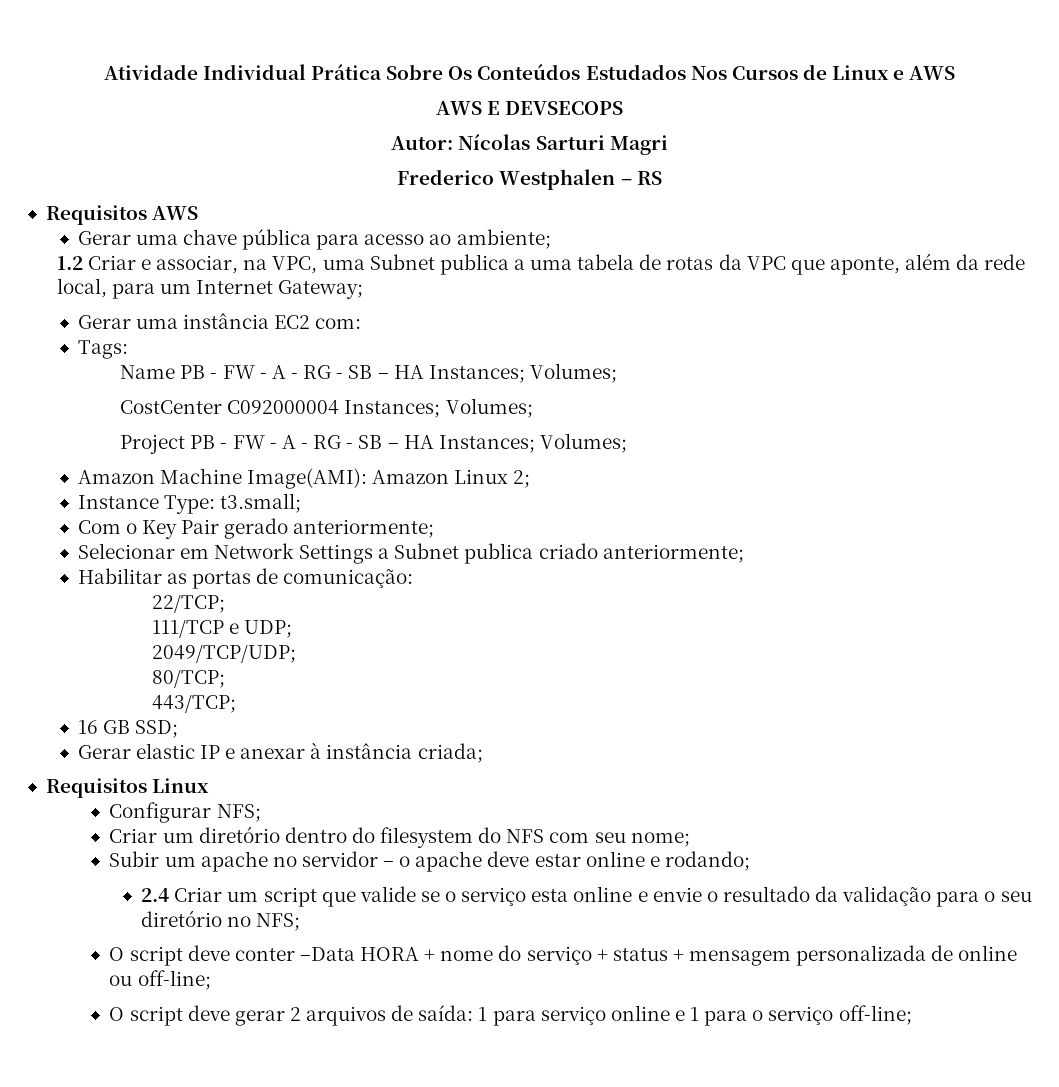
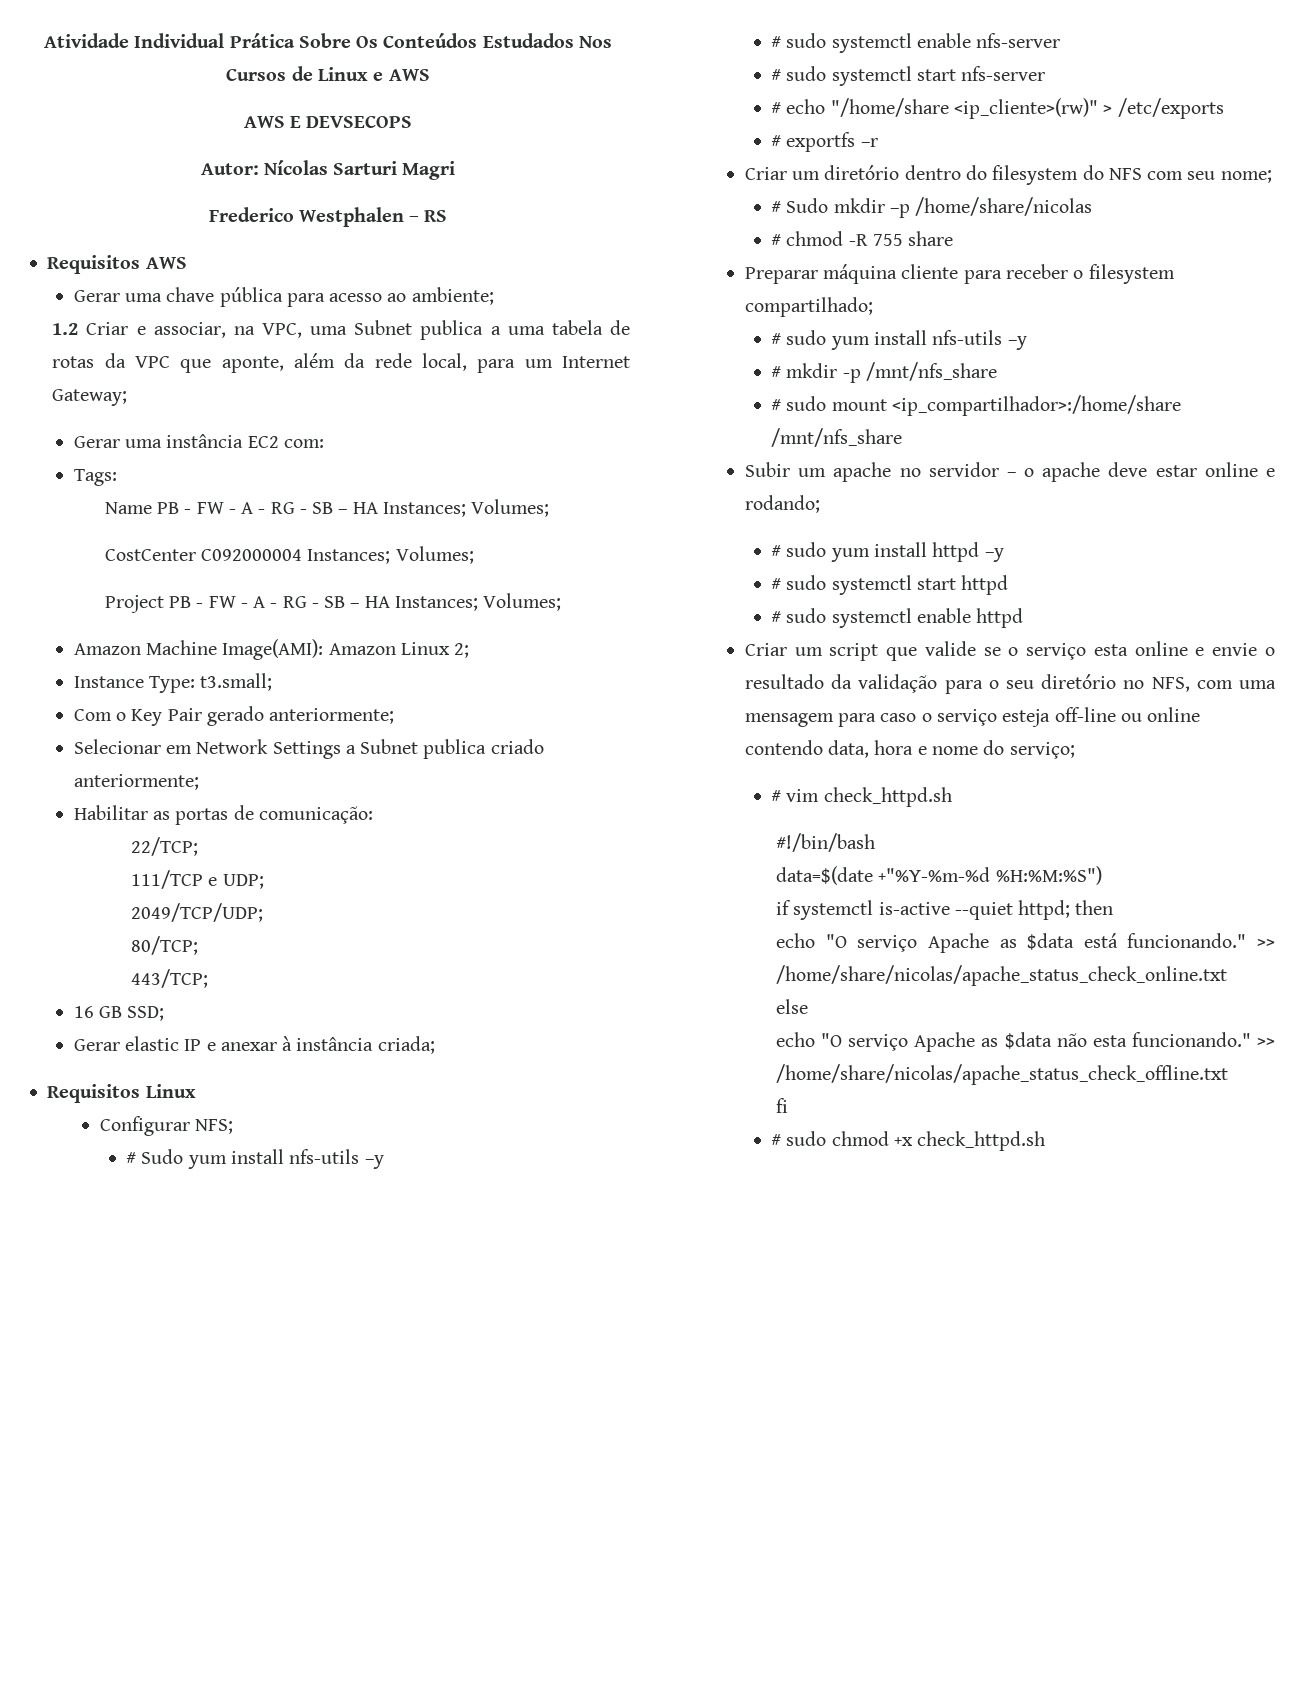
(261, 813) none -> [126,1149,384,1169] [771,33,1061,53] [771,66,1046,86] [771,98,1224,119] [771,132,878,152] // # Sudo yum install nfs-utils –y // # sudo systemctl enable nfs-server // # sudo systemctl start nfs-server // # echo "/home/share <ip_cliente>(rw)" > /etc/exports // # exportfs –r
(690, 839) none -> [771,197,1093,218] [771,231,954,246] [744,264,1175,284] [744,297,873,317] [771,330,1027,350] [771,362,997,383] [771,395,1181,416] [771,428,903,447] // # Sudo mkdir –p /home/share/nicolas // # chmod -R 755 share // Preparar máquina cliente para receber o filesystem compartilhado; // # sudo yum install nfs-utils –y // # mkdir -p /mnt/nfs_share // # sudo mount <ip_compartilhador>:/home/share /mnt/nfs_share
[141,888,170,902] 2.4 -> [771,542,1004,562] [771,575,1009,595] [771,608,1024,628] # sudo yum install httpd –y // # sudo systemctl start httpd // # sudo systemctl enable httpd //
[256,913,301,931] [109,945,1018,966] [109,970,211,990] [109,1005,912,1026] NFS; // O script deve conter –Data HORA + nome do serviço + status + mensagem personalizada de online ou off-line; // O script deve gerar 2 arquivos de saída: 1 para serviço online e 1 para o serviço off-line; -> [1151,677,1276,692] [744,707,1201,727] [744,740,1075,759] [771,787,952,807] [776,833,876,852] [776,866,1102,885] [776,900,1114,920] [776,933,1275,953] [776,965,1228,986] [776,999,809,1014] [776,1032,1275,1052] [776,1064,1229,1085] [776,1098,789,1113] [771,1131,1046,1151] NFS, com uma mensagem para caso o serviço esteja off-line ou online contendo data, hora e nome do serviço; // # vim check_httpd.sh // #!/bin/bash // data=$(date +"%Y-%m-%d %H:%M:%S") // if systemctl is-active --quiet httpd; then // echo "O serviço Apache as $data está funcionando." >> /home/share/nicolas/apache_status_check_online.txt // else // echo "O serviço Apache as $data não esta funcionando." >> /home/share/nicolas/apache_status_check_offline.txt // fi // # sudo chmod +x check_httpd.sh

